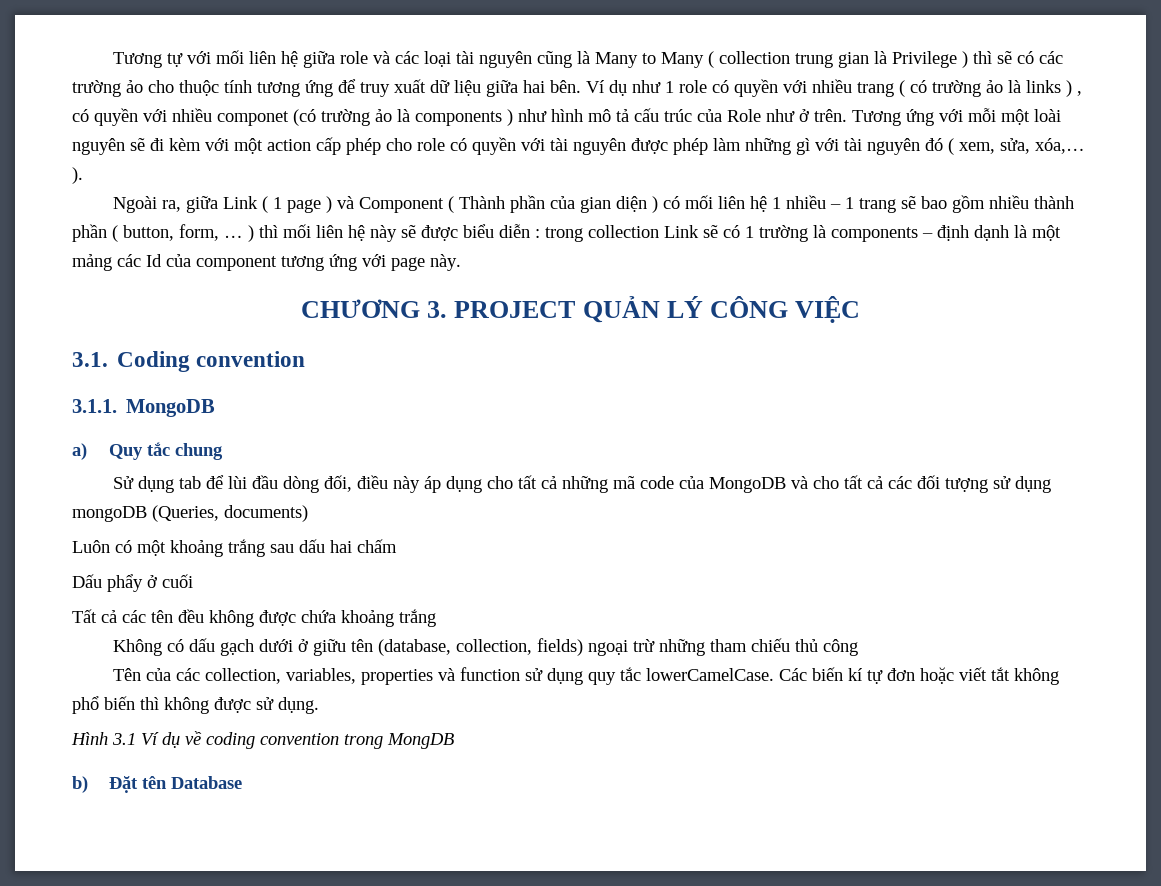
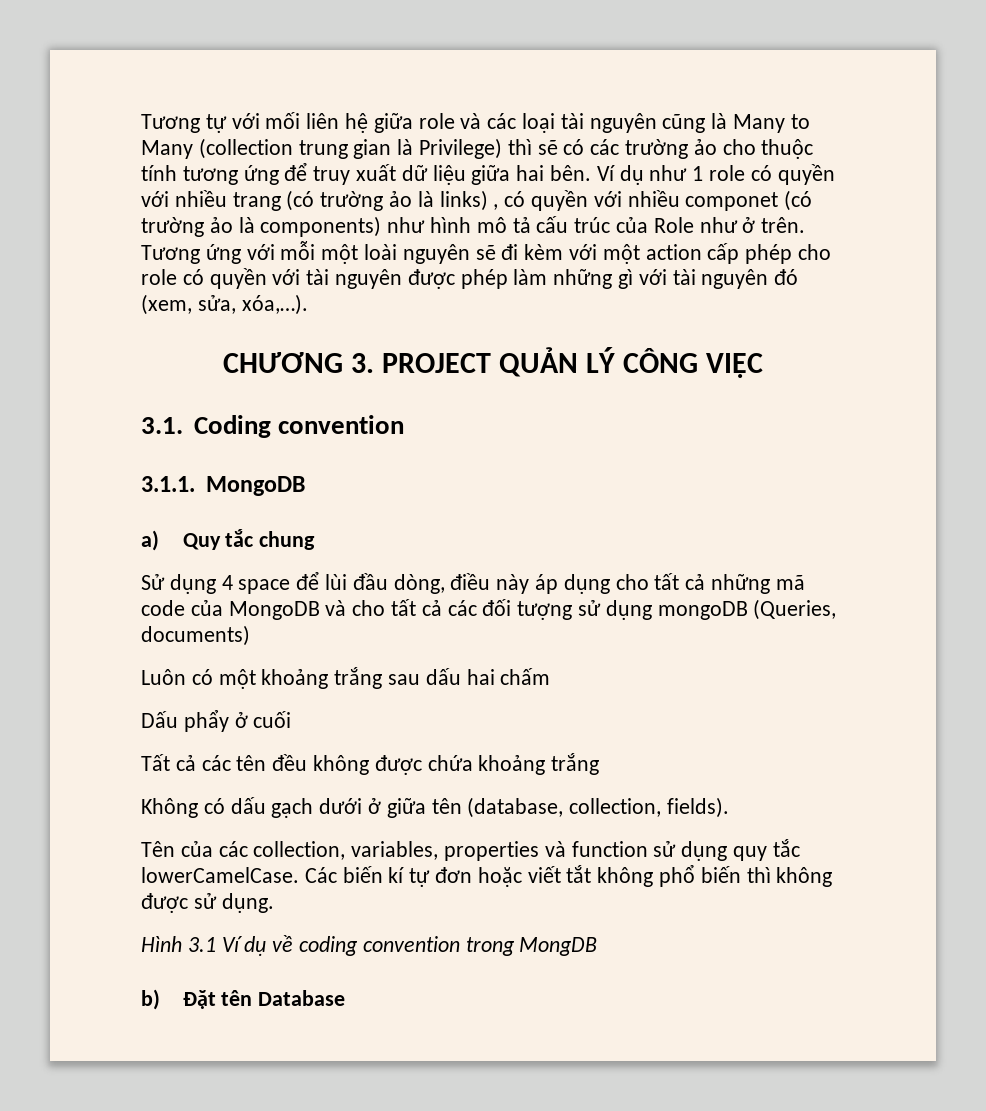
[707,51,790,68] ( collection -> [198,138,293,159] (collection
[891,51,968,68] Privilege ) -> [419,138,503,159] Privilege)
[899,80,1072,97] ( có trường ảo là links ) -> [286,190,488,211] (có trường ảo là links)
[415,109,513,126] components ) -> [260,216,382,237] components)
[948,138,1085,155] [72,167,83,184] [112,195,1074,213] [72,224,1061,242] [72,254,461,271] ( xem, sửa, xóa,… ). // Ngoài ra, giữa Link ( 1 page ) và Component ( Thành phần của gian diện ) có mối liên hệ 1 nhiều – 1 trang sẽ bao gồm nhiều thành phần ( button, form, … ) thì mối liên hệ này sẽ được biểu diễn : trong collection Link sẽ có 1 trường là components – định dạnh là một mảng các Id của component tương ứng với page này. -> [141,294,308,315] (xem, sửa, xóa,…).
[178,476,201,489] tab -> [221,575,291,594] 4 space
[282,475,352,493] dòng đối, -> [393,574,445,594] dòng,
[312,639,346,656] giữu -> [386,798,426,818] giữa
[536,638,858,656] fields) ngoại trừ những tham chiếu thủ công -> [667,797,730,818] fields).

